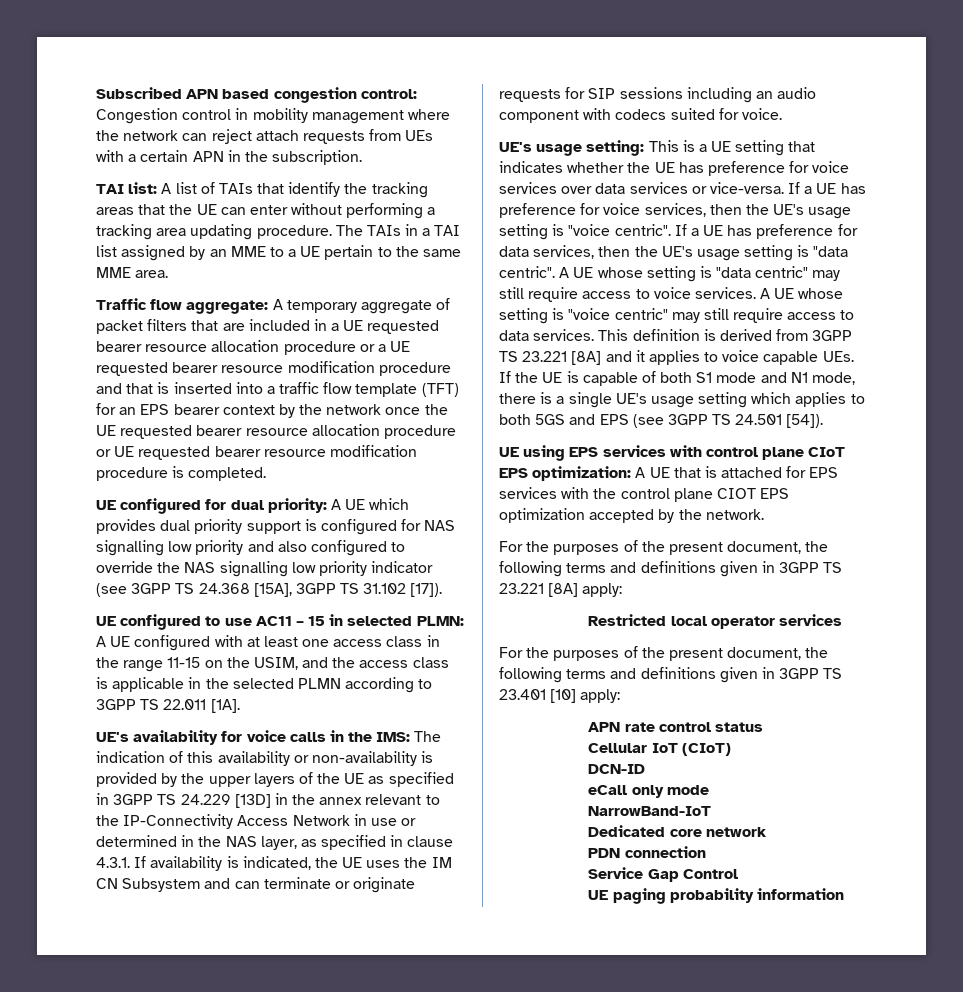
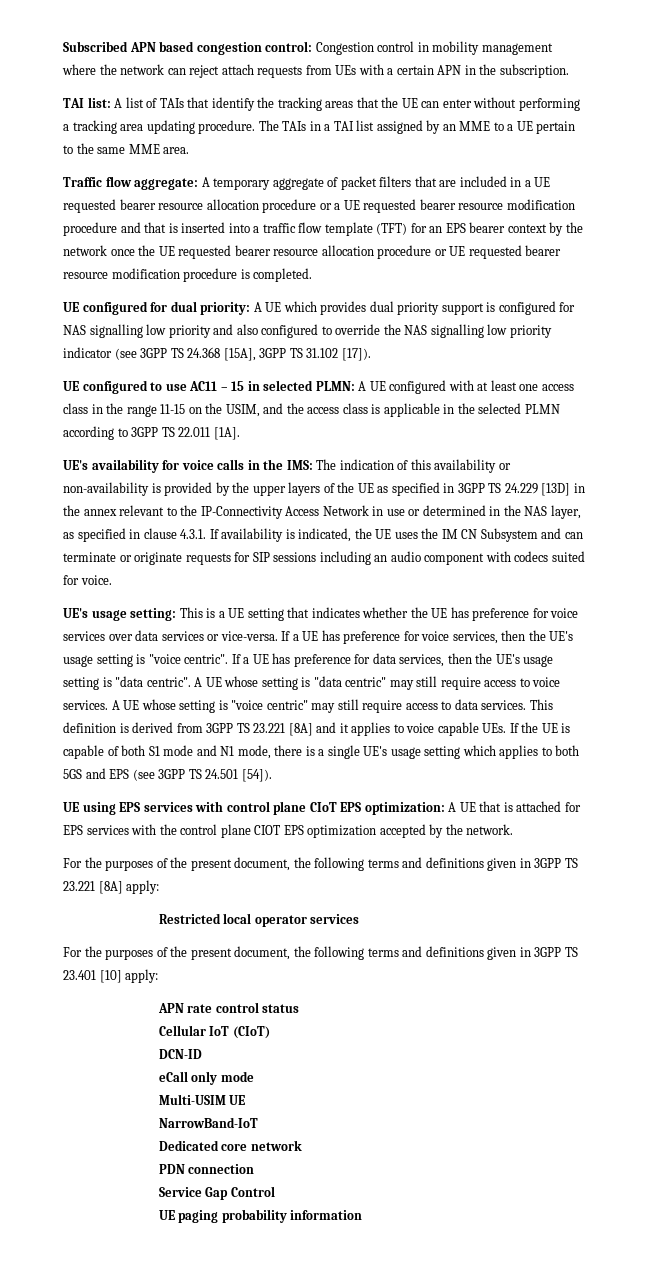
(709, 790) none -> [158,1094,246,1105] // Multi-USIM UE

